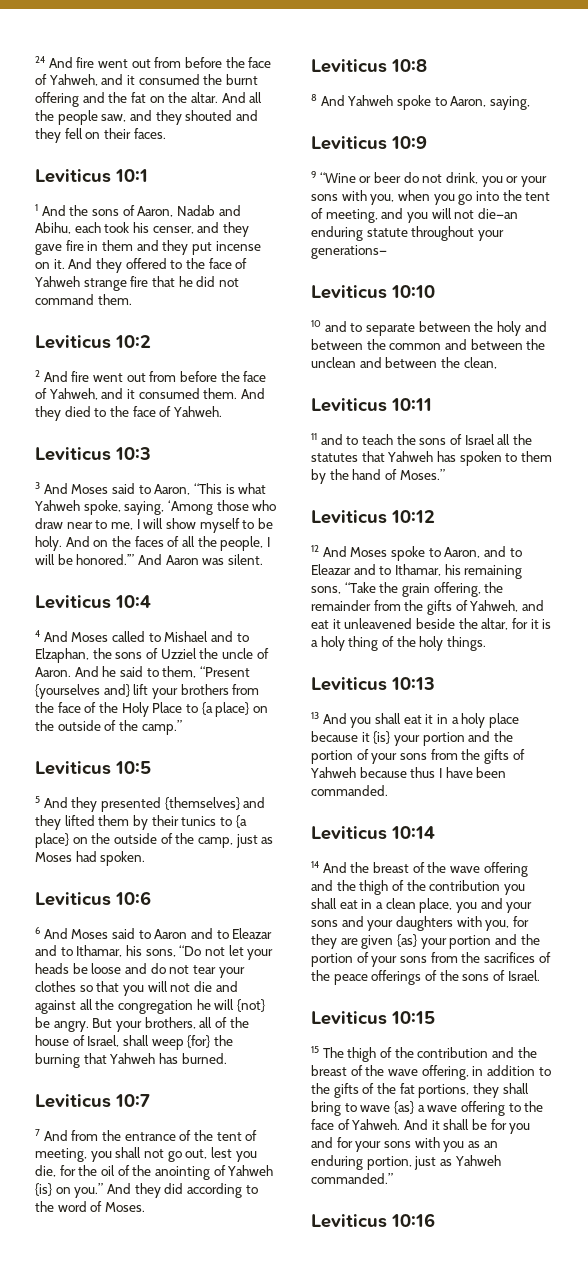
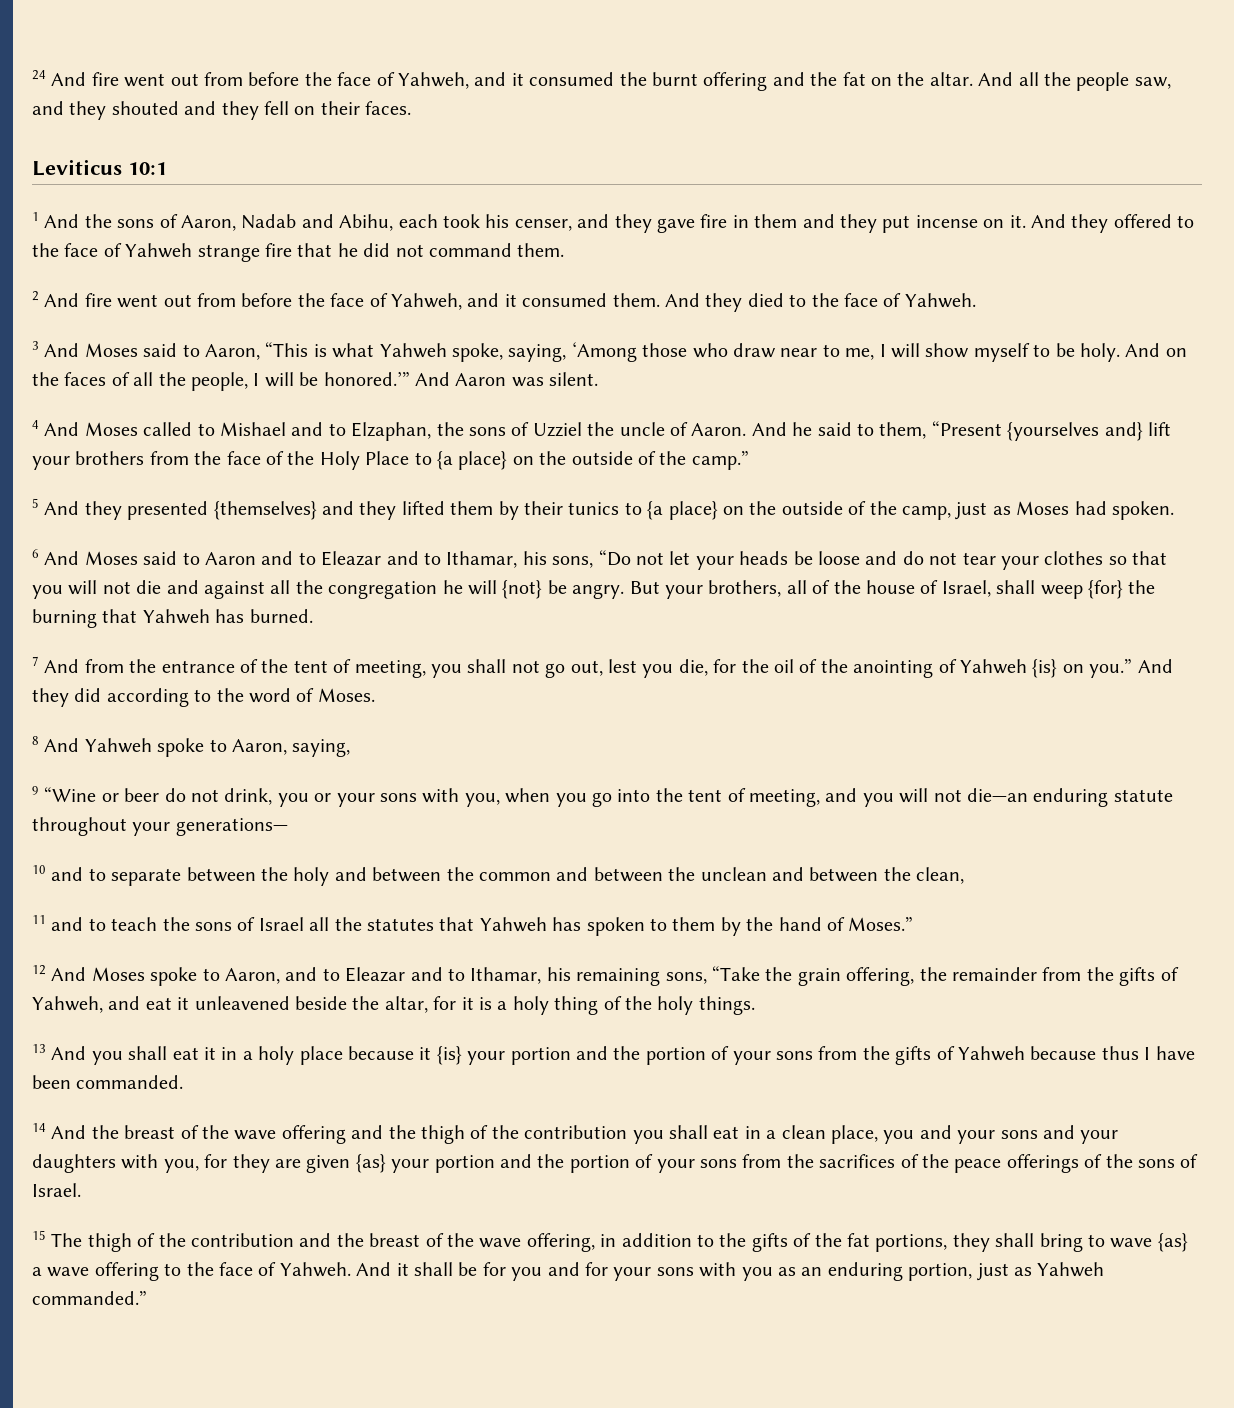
[35,335,151,349] // Leviticus 10:2 -> (565, 250) none
[35,447,151,461] // Leviticus 10:3 -> (976, 300) none
[35,595,151,609] // Leviticus 10:4 -> (599, 379) none
[35,761,151,775] // Leviticus 10:5 -> (749, 460) none
[35,891,151,906] // Leviticus 10:6 -> (1174, 510) none
[35,1094,150,1108] // Leviticus 10:7 -> (313, 616) none
[311,59,427,73] // Leviticus 10:8 -> (375, 695) none
[311,136,427,150] // Leviticus 10:9 -> (351, 748) none
[311,285,435,299] // Leviticus 10:10 -> (288, 827) none
[311,398,432,412] // Leviticus 10:11 -> (965, 875) none
[311,510,435,524] // Leviticus 10:12 -> (914, 923) none
[311,677,435,691] // Leviticus 10:13 -> (755, 1005) none
[311,826,435,840] // Leviticus 10:14 -> (184, 1082) none
[311,1011,435,1025] // Leviticus 10:15 -> (81, 1190) none
[311,1213,435,1228] // Leviticus 10:16 -> (147, 1297) none

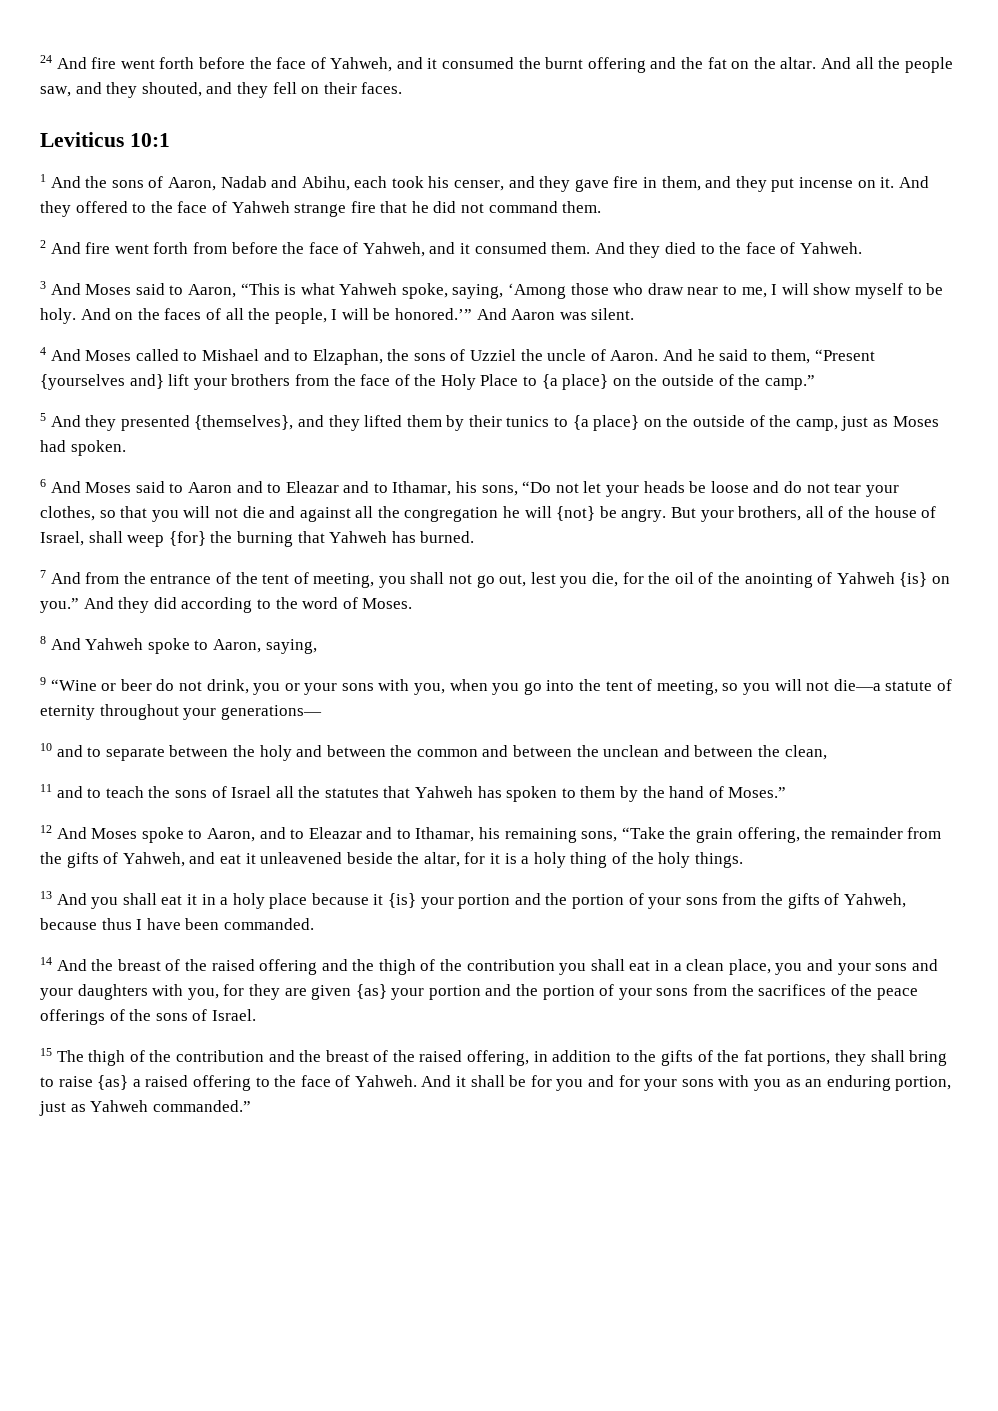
[170,72,243,86] out from -> [159,57,195,69] forth
[111,101,179,115] shouted -> [141,82,202,97] shouted,
[754,214,798,228] them -> [661,176,701,191] them,
[163,294,192,307] out -> [153,242,189,254] forth
[213,501,317,520] {themselves} -> [194,415,294,430] {themselves},
[1044,551,1104,565] clothes -> [40,506,95,521] clothes,
[825,788,1173,807] and you will not die—an enduring statute -> [722,679,952,695] [40,705,95,720] so you will not die—a statute of eternity
[957,1046,1025,1061] Yahweh -> [843,893,906,908] Yahweh,
[234,1130,277,1140] wave -> [211,959,255,971] raised
[479,1238,522,1248] wave -> [419,1050,463,1062] raised
[1110,1238,1153,1248] wave -> [58,1076,93,1087] raise
[47,1267,90,1277] wave -> [145,1075,189,1087] raised

